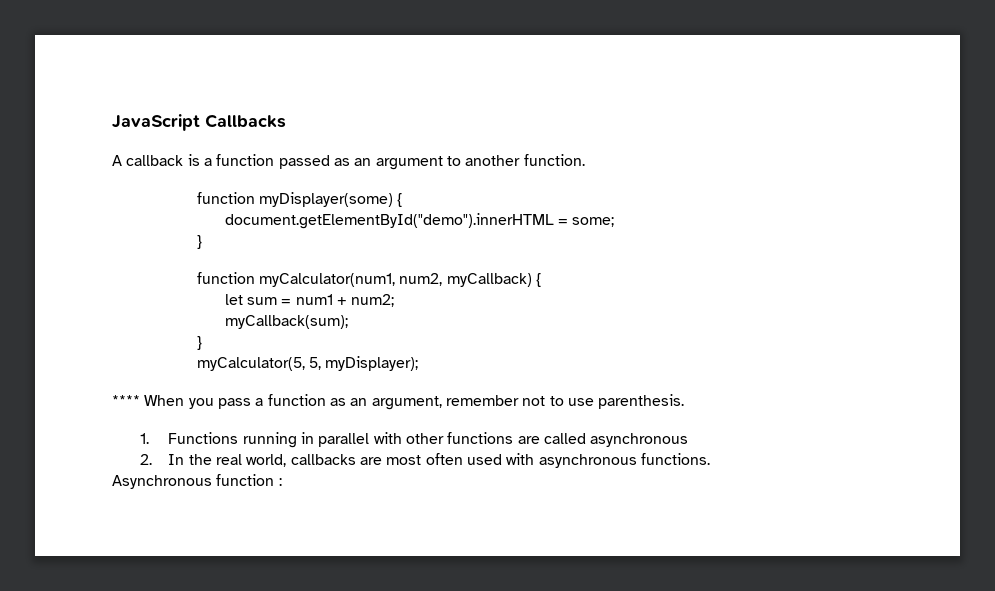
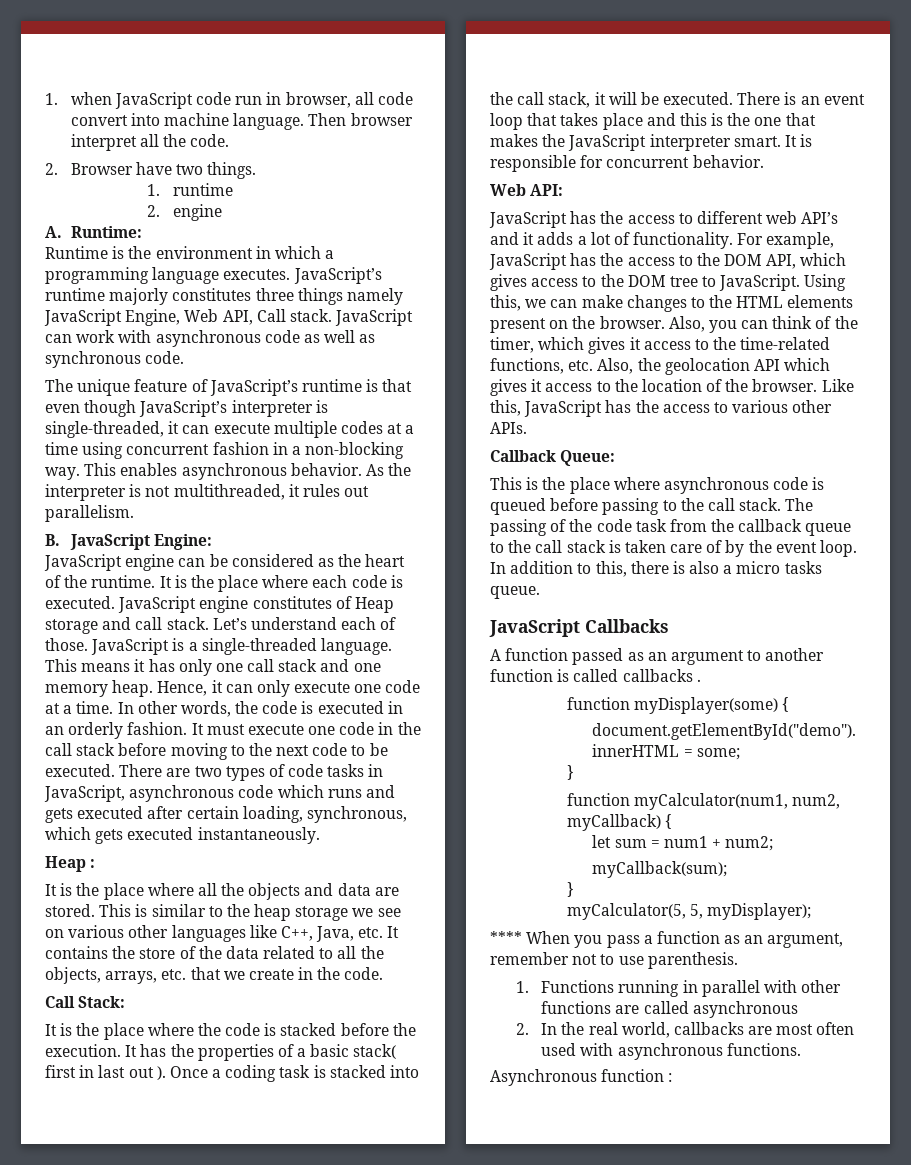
(112, 122) none -> [45,92,413,109] [70,113,413,130] [70,134,230,151] [45,162,257,179] [147,183,233,196] [147,204,222,221] [45,226,142,238] [45,246,335,259] [45,267,382,284] [45,288,403,305] [44,309,414,326] [45,330,376,347] [45,351,185,368] [45,379,413,396] [45,400,328,417] [45,421,415,438] [45,442,405,459] [45,463,412,480] [45,484,370,501] [45,505,134,522] [45,534,212,550] [44,554,406,571] [45,575,403,592] [45,596,394,613] [45,617,397,634] [45,638,392,655] [45,659,381,676] [45,680,421,697] [45,701,403,717] [45,722,421,739] [45,743,388,760] [45,764,384,781] [44,785,395,802] [45,806,407,823] [45,827,320,844] [45,856,96,872] [45,883,399,900] [45,904,401,921] [45,925,400,942] [45,946,384,959] [45,967,384,984] [45,996,126,1008] [45,1023,416,1040] [45,1044,397,1061] [45,1065,420,1082] [490,92,865,108] [490,113,816,130] [490,134,813,151] [490,155,764,172] [490,184,564,196] [489,211,839,228] [490,232,835,249] [489,253,847,270] [490,274,847,291] [490,295,854,312] [490,316,858,333] [490,337,831,354] [490,358,831,375] [490,379,854,396] [490,400,833,417] [490,422,527,434] [490,450,616,466] [490,477,825,494] [490,498,814,515] [490,519,852,536] [490,540,858,557] [490,561,822,577] [490,586,540,599] 1. when JavaScript code run in browser, all code convert into machine language. Then browser interpret all the code. // 2. Browser have two things. // 1. runtime // 2. engine // A. Runtime: // Runtime is the environment in which a programming language executes. JavaScript’s runtime majorly constitutes three things namely JavaScript Engine, Web API, Call stack. JavaScript can work with asynchronous code as well as synchronous code. // The unique feature of JavaScript’s runtime is that even though JavaScript’s interpreter is single-threaded, it can execute multiple codes at a time using concurrent fashion in a non-blocking way. This enables asynchronous behavior. As the interpreter is not multithreaded, it rules out parallelism. // B. JavaScript Engine: // JavaScript engine can be considered as the heart of the runtime. It is the place where each code is executed. JavaScript engine constitutes of Heap storage and call stack. Let’s understand each of those. JavaScript is a single-threaded language. This means it has only one call stack and one memory heap. Hence, it can only execute one code at a time. In other words, the code is executed in an orderly fashion. It must execute one code in the call stack before moving to the next code to be executed. There are two types of code tasks in JavaScript, asynchronous code which runs and gets executed after certain loading, synchronous, which gets executed instantaneously. // Heap : // It is the place where all the objects and data are stored. This is similar to the heap storage we see on various other languages like C++, Java, etc. It contains the store of the data related to all the objects, arrays, etc. that we create in the code. // Call Stack: // It is the place where the code is stacked before the execution. It has the properties of a basic stack( first in last out ). Once a coding task is stacked into the call stack, it will be executed. There is an event loop that takes place and this is the one that makes the JavaScript interpreter smart. It is responsible for concurrent behavior. // Web API: // JavaScript has the access to different web API’s and it adds a lot of functionality. For example, JavaScript has the access to the DOM API, which gives access to the DOM tree to JavaScript. Using this, we can make changes to the HTML elements present on the browser. Also, you can think of the timer, which gives it access to the time-related functions, etc. Also, the geolocation API which gives it access to the location of the browser. Like this, JavaScript has the access to various other APIs. // Callback Queue: // This is the place where asynchronous code is queued before passing to the call stack. The passing of the code task from the callback queue to the call stack is taken care of by the event loop. In addition to this, there is also a micro tasks queue. //
[126,154,212,166] callback is a -> (501, 655) none
[523,154,585,166] function. -> [490,669,701,682] function is called callbacks .

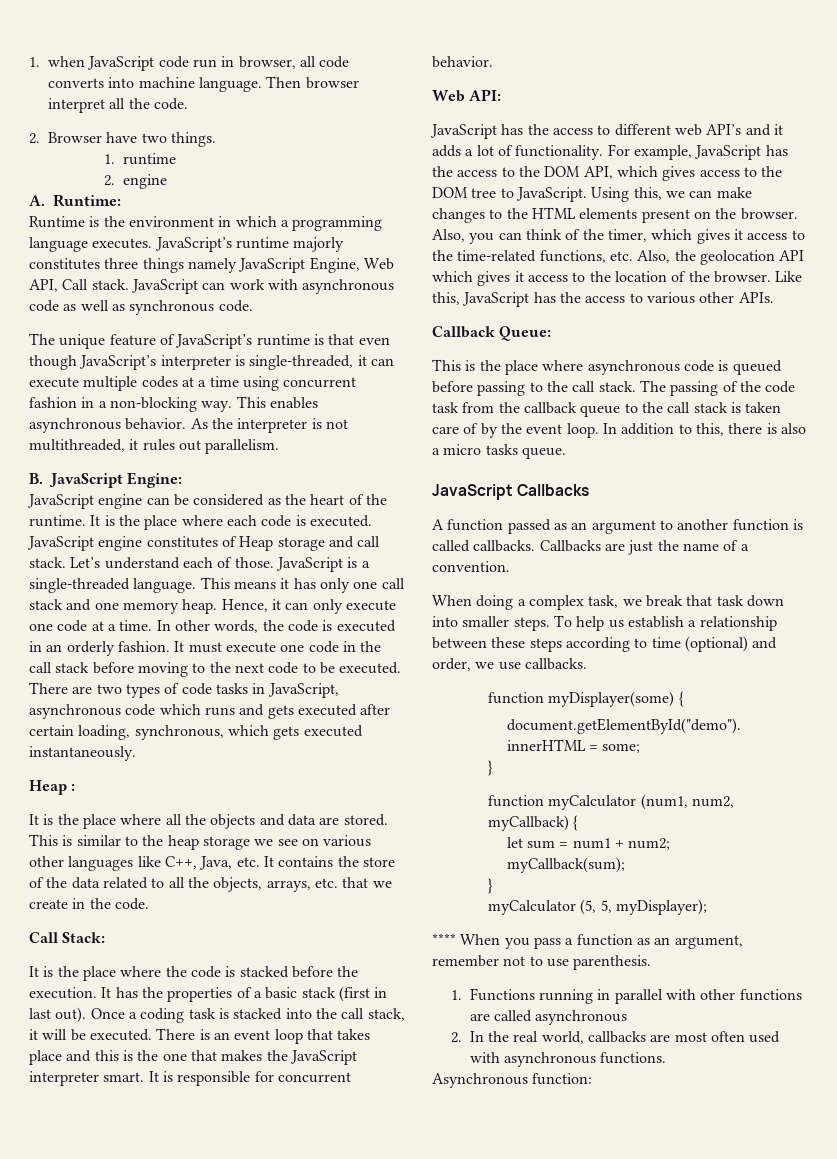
[70,115,128,126] convert -> [48,78,104,88] converts
[353,1044,397,1059] [45,1065,166,1080] stack( first in last out ). -> [301,986,388,1002] [29,1007,87,1023] stack (first in last out).
[622,669,701,682] callbacks . -> [473,540,749,555] [432,561,510,572] [432,595,784,610] [432,615,777,631] [432,636,778,652] [432,658,587,671] callbacks. Callbacks are just the name of a convention. // When doing a complex task, we break that task down into smaller steps. To help us establish a relationship between these steps according to time (optional) and order, we use callbacks.
[633,793,788,810] myCalculator(num1, -> [548,794,688,810] myCalculator (num1,
[566,903,686,920] myCalculator(5, -> [487,899,597,915] myCalculator (5,
[601,1069,673,1082] function : -> [532,1073,593,1085] function:

